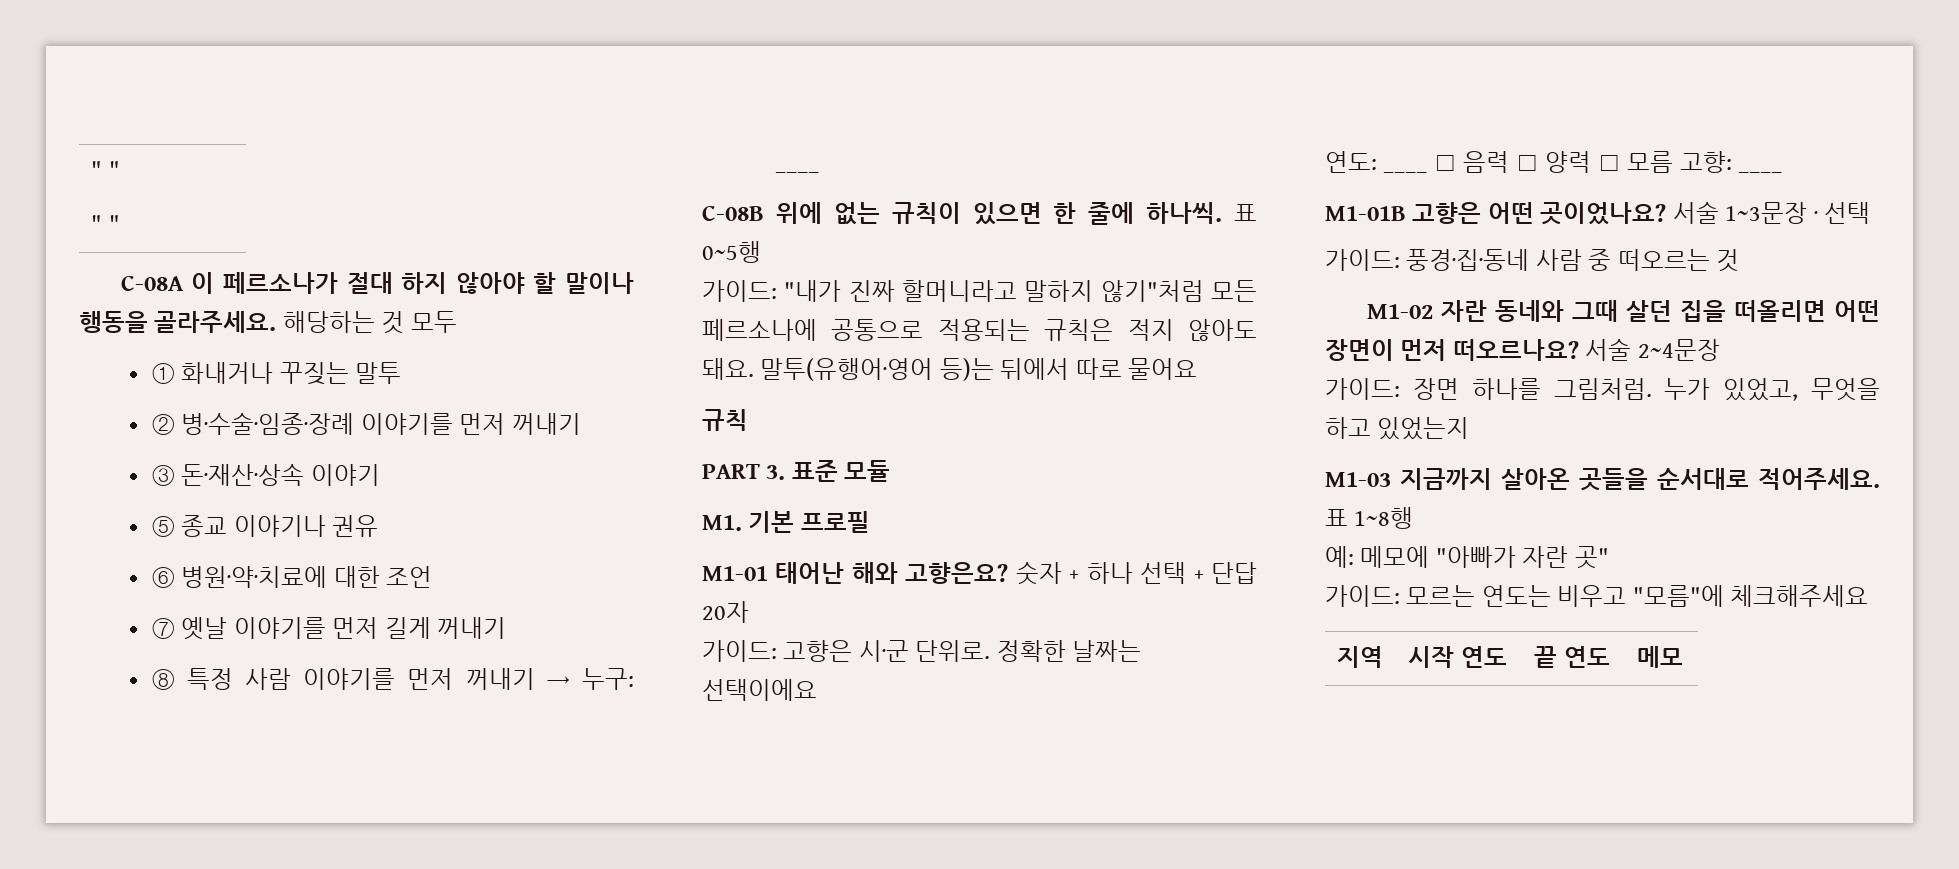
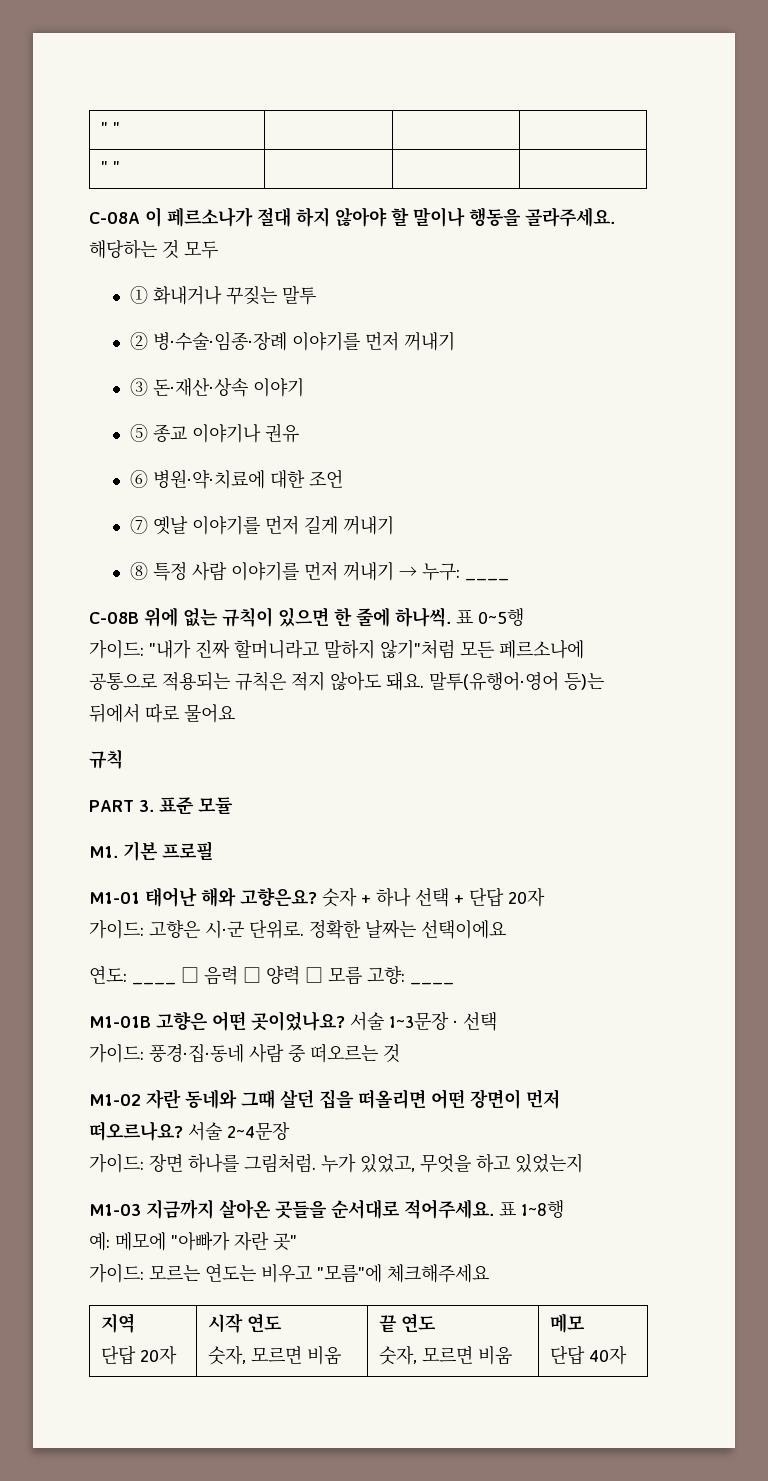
(1384, 657) none -> [100,1345,177,1365] // 단답 20자
(1507, 657) none -> [207,1345,341,1365] // 숫자, 모르면 비움
(1610, 657) none -> [378,1345,512,1365] // 숫자, 모르면 비움
(1684, 657) none -> [549,1345,627,1365] // 단답 40자

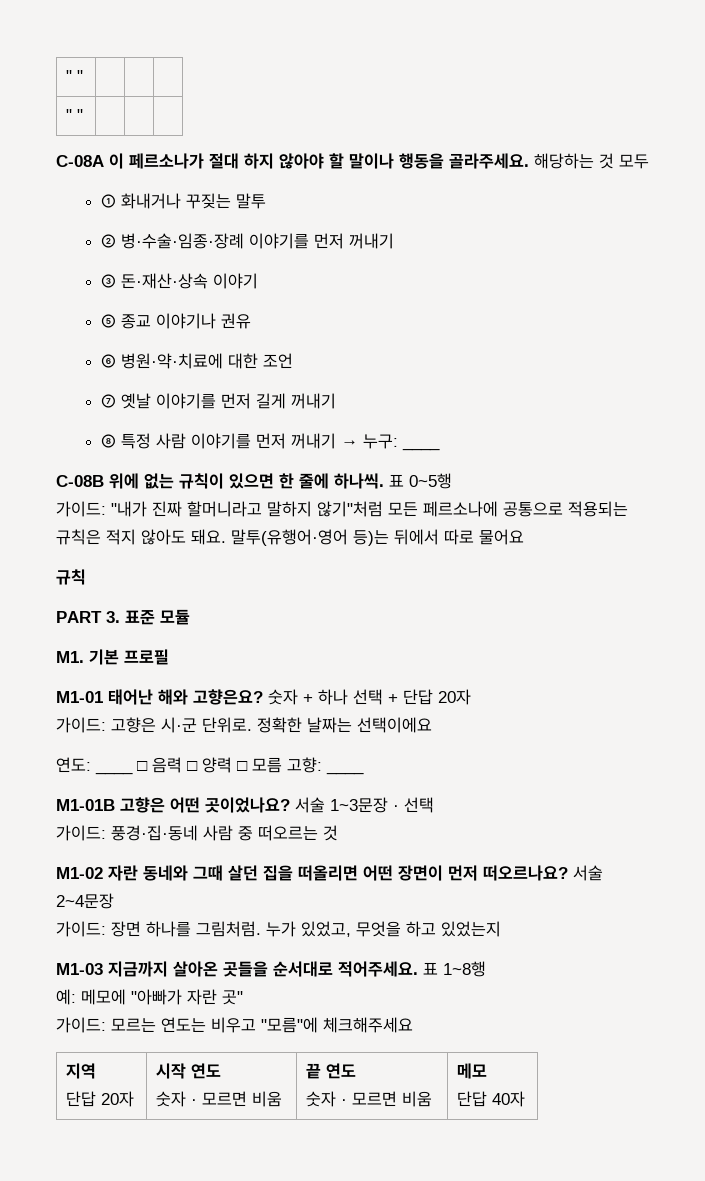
[207,1345,246,1365] 숫자, -> [156,1091,198,1107] 숫자 ·
[378,1345,417,1365] 숫자, -> [306,1091,348,1107] 숫자 ·

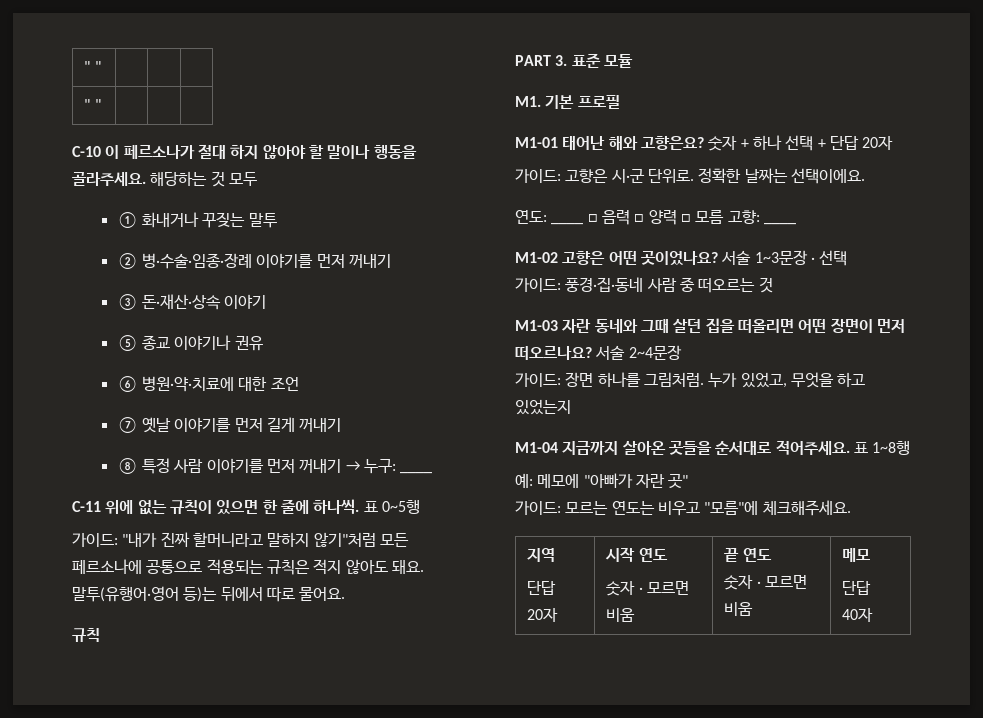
[56,155,104,167] C-08A -> [72,146,101,157] C-10
[56,475,104,487] C-08B -> [72,501,101,512] C-11
[479,529,524,545] 물어요 -> [299,587,346,601] 물어요.
[357,717,432,733] 선택이에요 -> [790,168,865,184] 선택이에요.
[56,799,115,811] M1-01B -> [515,252,558,263] M1-02
[56,867,103,879] M1-02 -> [515,320,558,331] M1-03
[56,963,103,975] M1-03 -> [515,442,558,453] M1-04
[323,1017,413,1033] 체크해주세요 -> [762,500,851,516] 체크해주세요.

